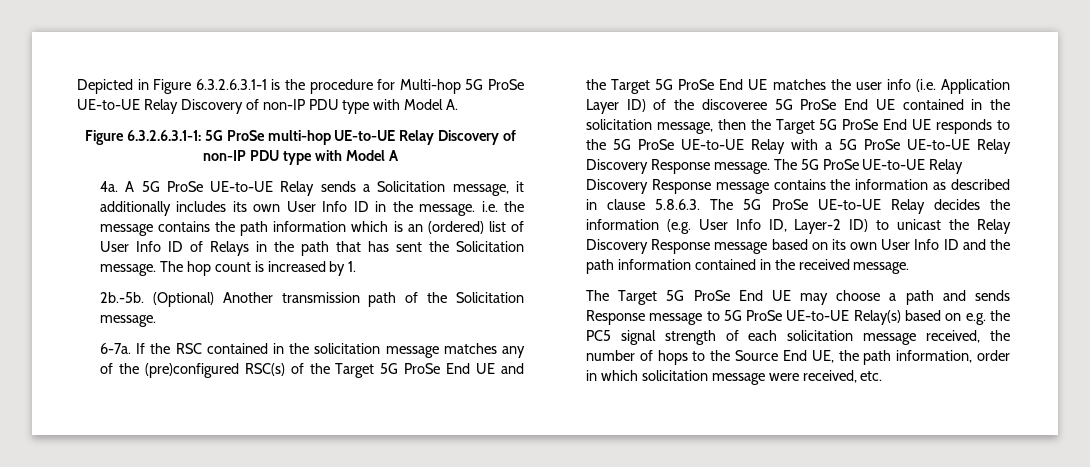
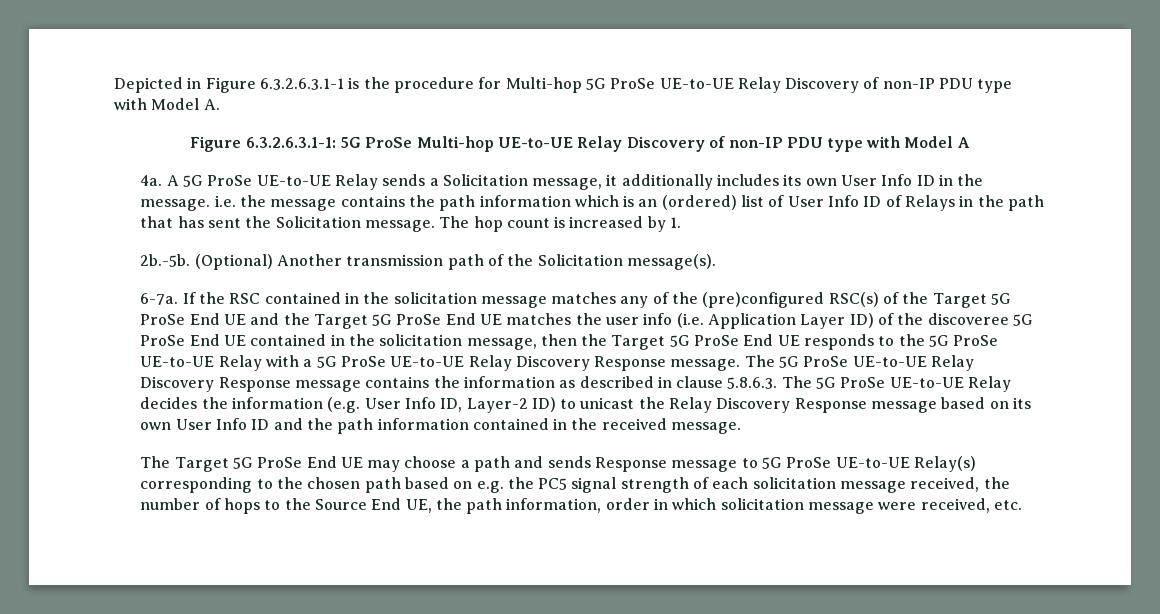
[267,130,331,145] multi-hop -> [416,136,494,152] Multi-hop
[99,315,156,327] message. -> [626,254,716,270] message(s).
(901, 317) none -> [140,477,401,493] corresponding to the chosen path

